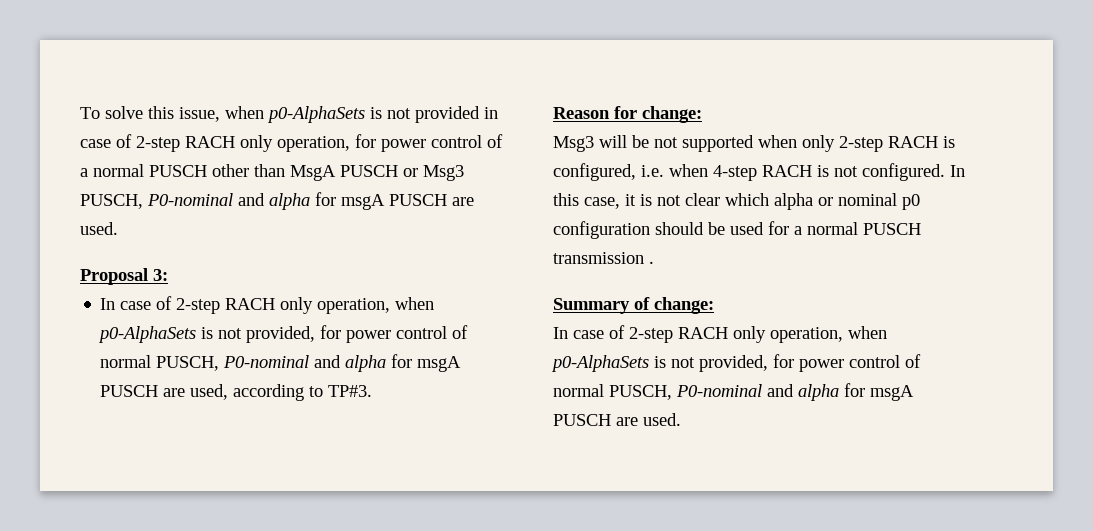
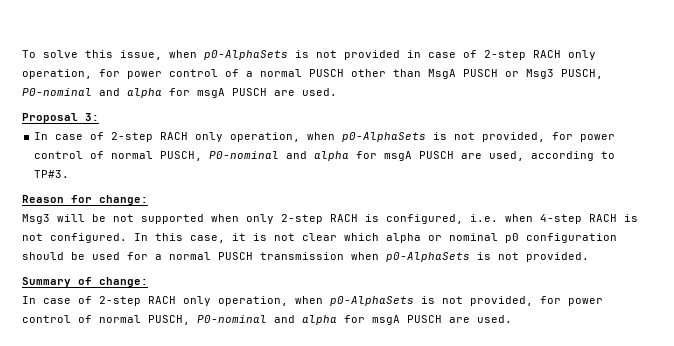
[649,261,654,264] . -> [351,252,589,262] when p0-AlphaSets is not provided.

